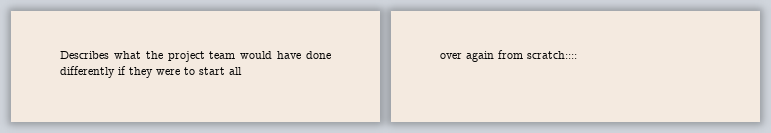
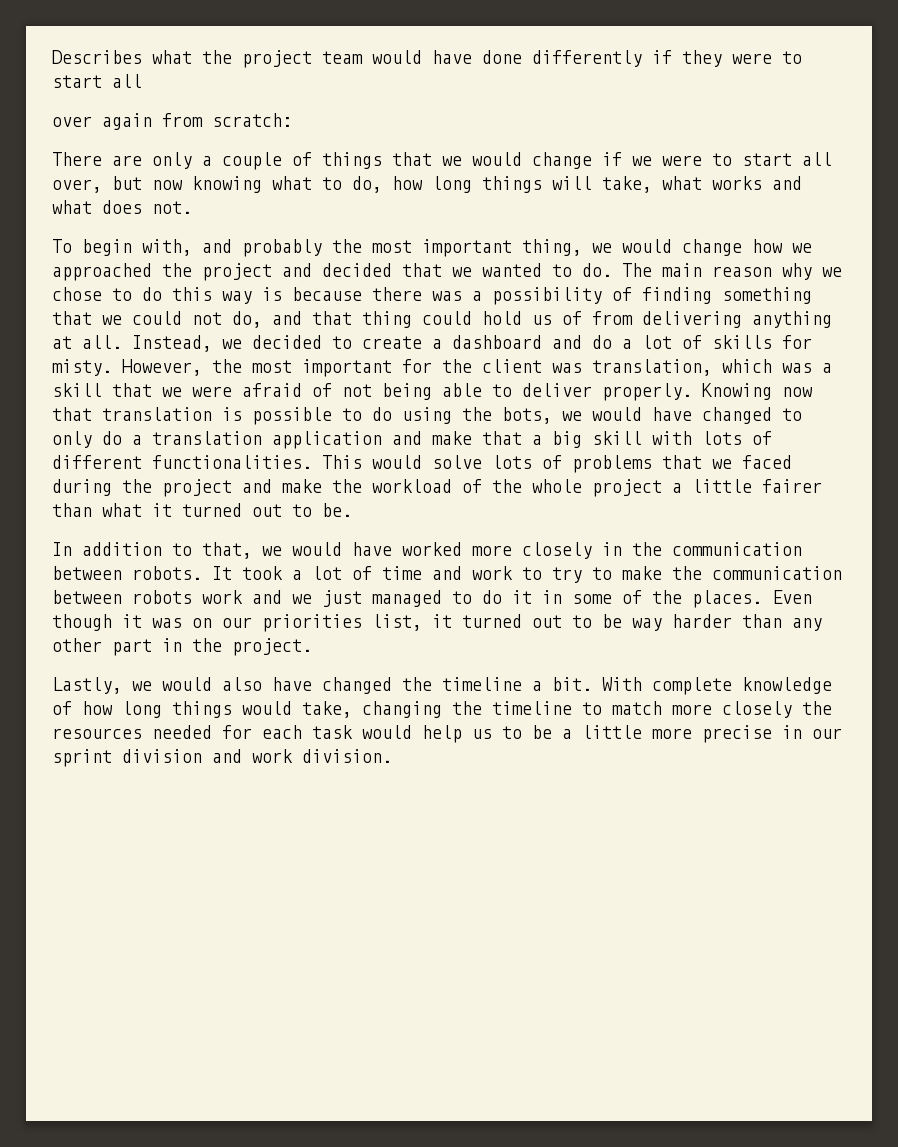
[527,51,577,59] scratch:::: -> [212,113,292,127] [52,152,832,170] [52,176,802,193] [52,200,192,214] [52,239,812,257] [52,263,842,281] [52,287,812,305] [52,311,832,328] [52,335,812,352] [52,359,832,377] [52,383,813,401] [52,407,802,425] [52,431,772,449] [52,455,792,473] [52,479,822,497] [52,503,352,517] [52,542,802,559] [52,566,842,583] [52,590,812,608] [52,614,822,632] [52,638,312,656] [52,677,832,695] [52,701,832,718] [52,725,842,743] [52,749,392,767] scratch: // There are only a couple of things that we would change if we were to start all over, but now knowing what to do, how long things will take, what works and what does not. // To begin with, and probably the most important thing, we would change how we approached the project and decided that we wanted to do. The main reason why we chose to do this way is because there was a possibility of finding something that we could not do, and that thing could hold us of from delivering anything at all. Instead, we decided to create a dashboard and do a lot of skills for misty. However, the most important for the client was translation, which was a skill that we were afraid of not being able to deliver properly. Knowing now that translation is possible to do using the bots, we would have changed to only do a translation application and make that a big skill with lots of different functionalities. This would solve lots of problems that we faced during the project and make the workload of the whole project a little fairer than what it turned out to be. // In addition to that, we would have worked more closely in the communication between robots. It took a lot of time and work to try to make the communication between robots work and we just managed to do it in some of the places. Even though it was on our priorities list, it turned out to be way harder than any other part in the project. // Lastly, we would also have changed the timeline a bit. With complete knowledge of how long things would take, changing the timeline to match more closely the resources needed for each task would help us to be a little more precise in our sprint division and work division.

